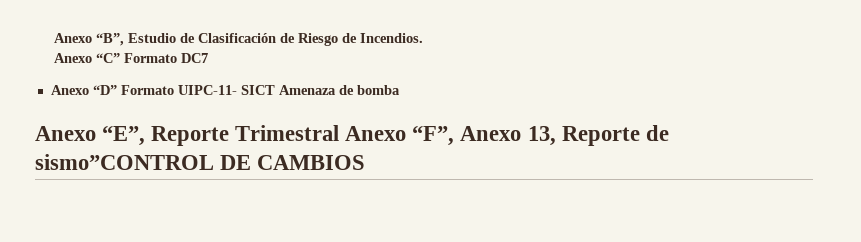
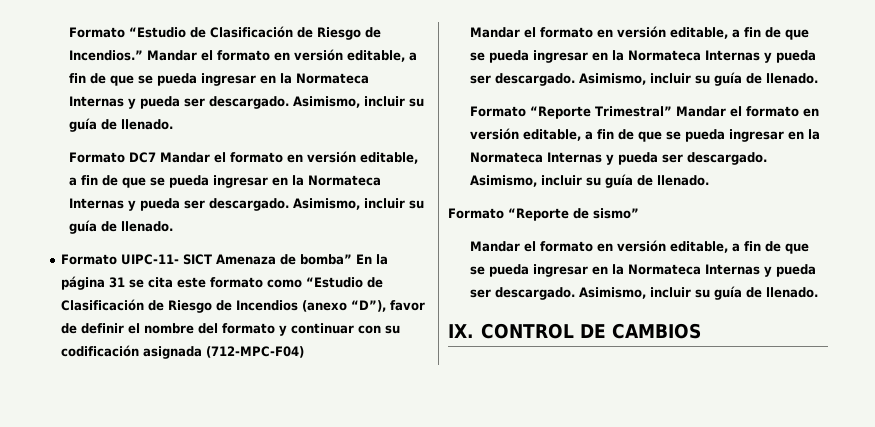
[53,33,423,46] [53,53,208,63] [50,85,117,95] Anexo “B”, Estudio de Clasificación de Riesgo de Incendios. // Anexo “C” Formato DC7 // Anexo “D” -> [69,26,382,40] [69,49,418,62] [69,73,370,86] [69,96,425,109] [69,118,174,132] [69,151,419,164] [69,175,382,188] [69,198,425,211] [69,220,174,234] Formato “Estudio de Clasificación de Riesgo de Incendios.” Mandar el formato en versión editable, a fin de que se pueda ingresar en la Normateca Internas y pueda ser descargado. Asimismo, incluir su guía de llenado. // Formato DC7 Mandar el formato en versión editable, a fin de que se pueda ingresar en la Normateca Internas y pueda ser descargado. Asimismo, incluir su guía de llenado. //
[356,85,400,95] [35,125,669,146] [35,154,214,170] bomba // Anexo “E”, Reporte Trimestral Anexo “F”, Anexo 13, Reporte de sismo”CONTROL -> [300,254,389,265] [61,276,384,290] [61,299,426,313] [61,323,401,336] [61,345,305,359] [470,26,810,40] [470,50,817,63] [470,72,819,86] [470,106,820,119] [470,128,821,142] [470,152,768,165] [470,174,710,188] [448,208,639,221] [470,240,810,254] [470,264,817,277] [470,286,819,300] [448,323,574,339] bomba” En la página 31 se cita este formato como “Estudio de Clasificación de Riesgo de Incendios (anexo “D”), favor de definir el nombre del formato y continuar con su codificación asignada (712-MPC-F04) // Mandar el formato en versión editable, a fin de que se pueda ingresar en la Normateca Internas y pueda ser descargado. Asimismo, incluir su guía de llenado. // Formato “Reporte Trimestral” Mandar el formato en versión editable, a fin de que se pueda ingresar en la Normateca Internas y pueda ser descargado. Asimismo, incluir su guía de llenado. // Formato “Reporte de sismo” // Mandar el formato en versión editable, a fin de que se pueda ingresar en la Normateca Internas y pueda ser descargado. Asimismo, incluir su guía de llenado. // IX. CONTROL

